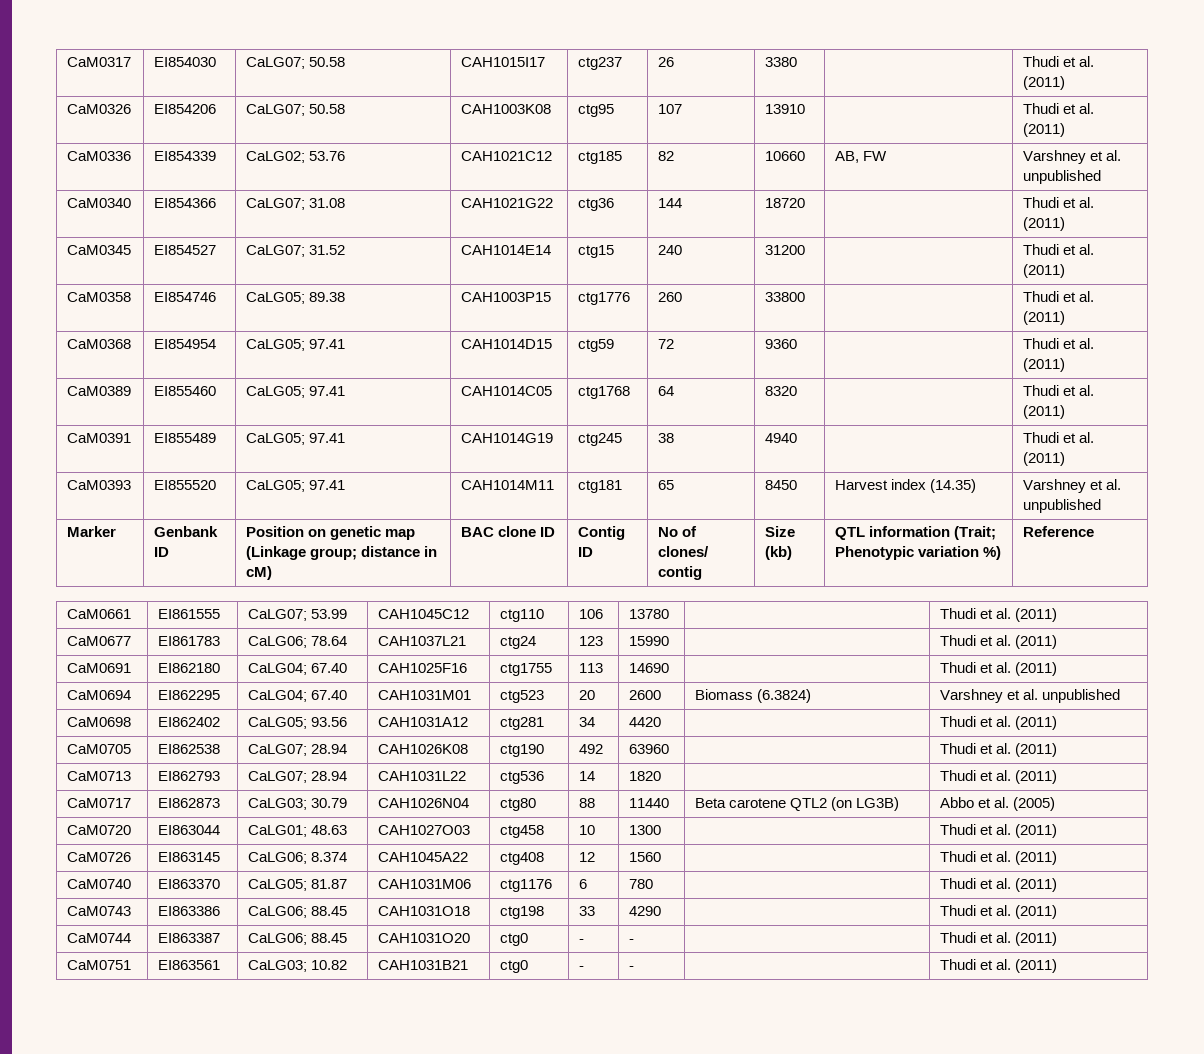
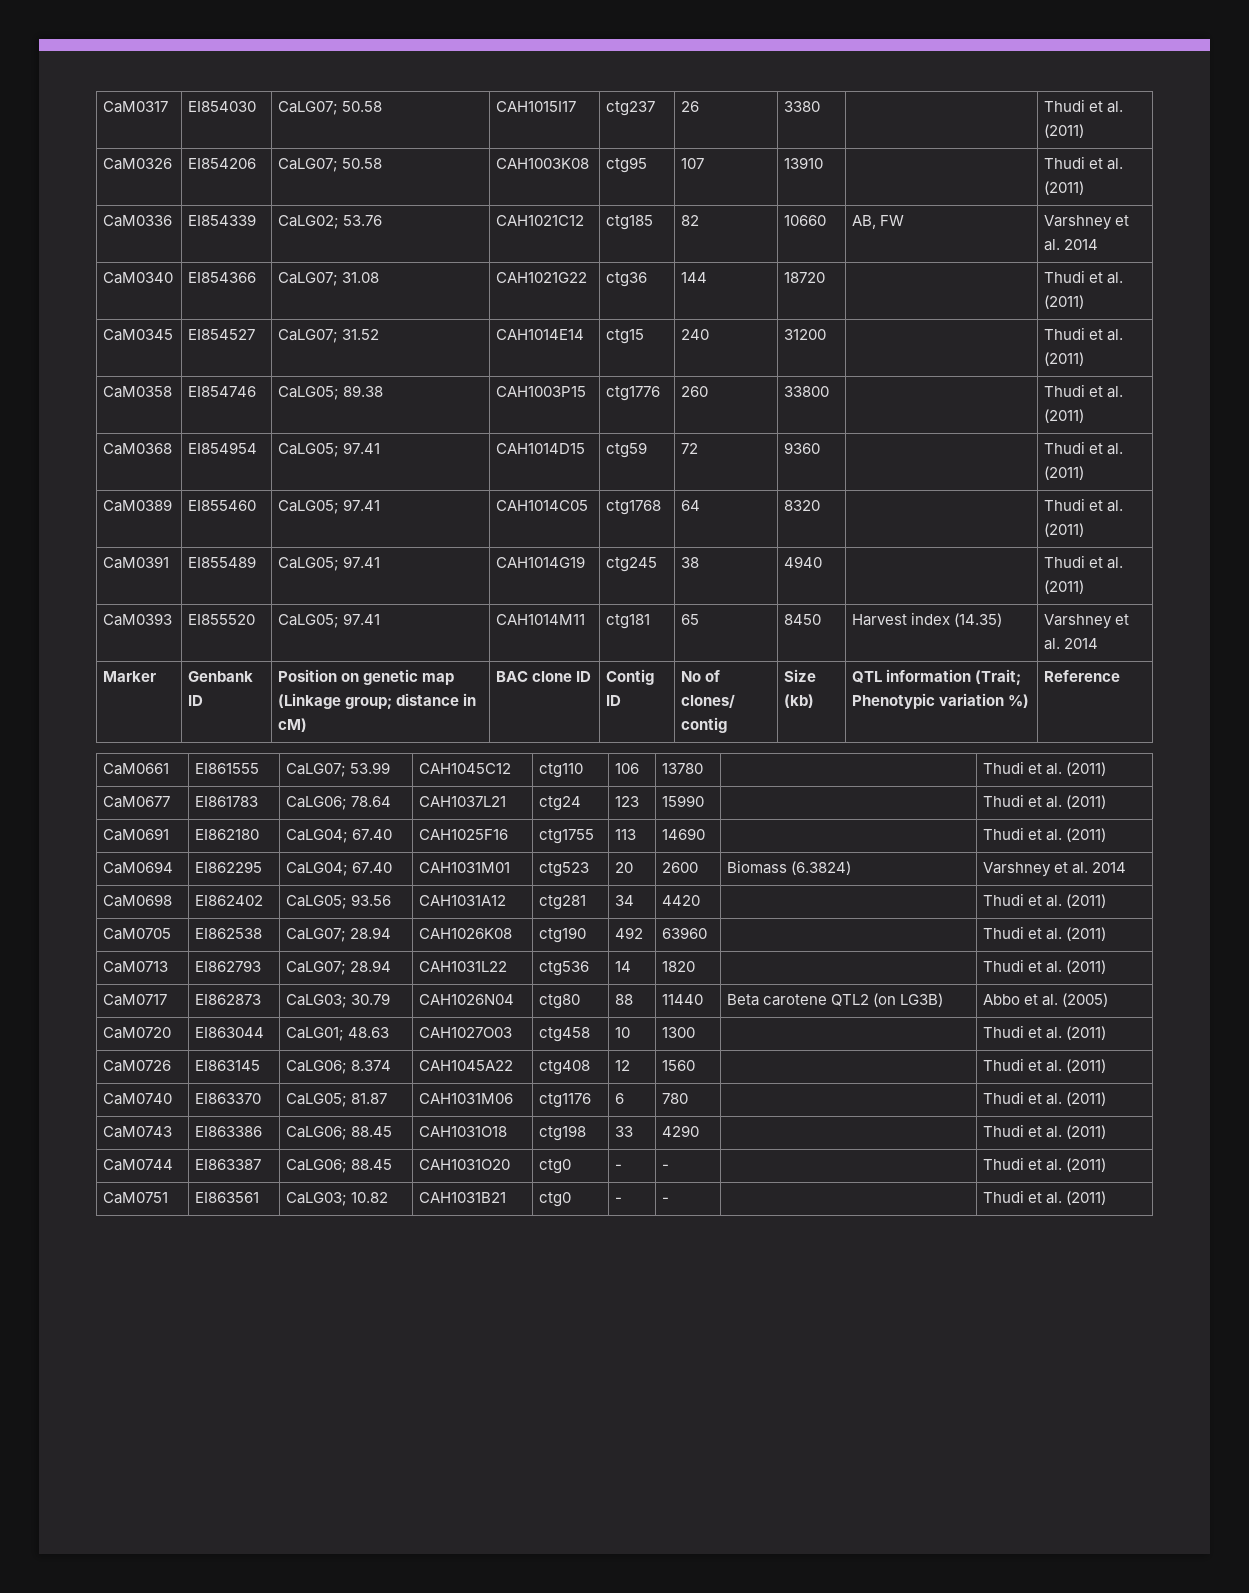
[1023,170,1102,184] unpublished -> [1064,239,1099,250] 2014
[1023,499,1102,513] unpublished -> [1064,638,1099,649] 2014
[1042,689,1121,703] unpublished -> [1092,862,1127,873] 2014

